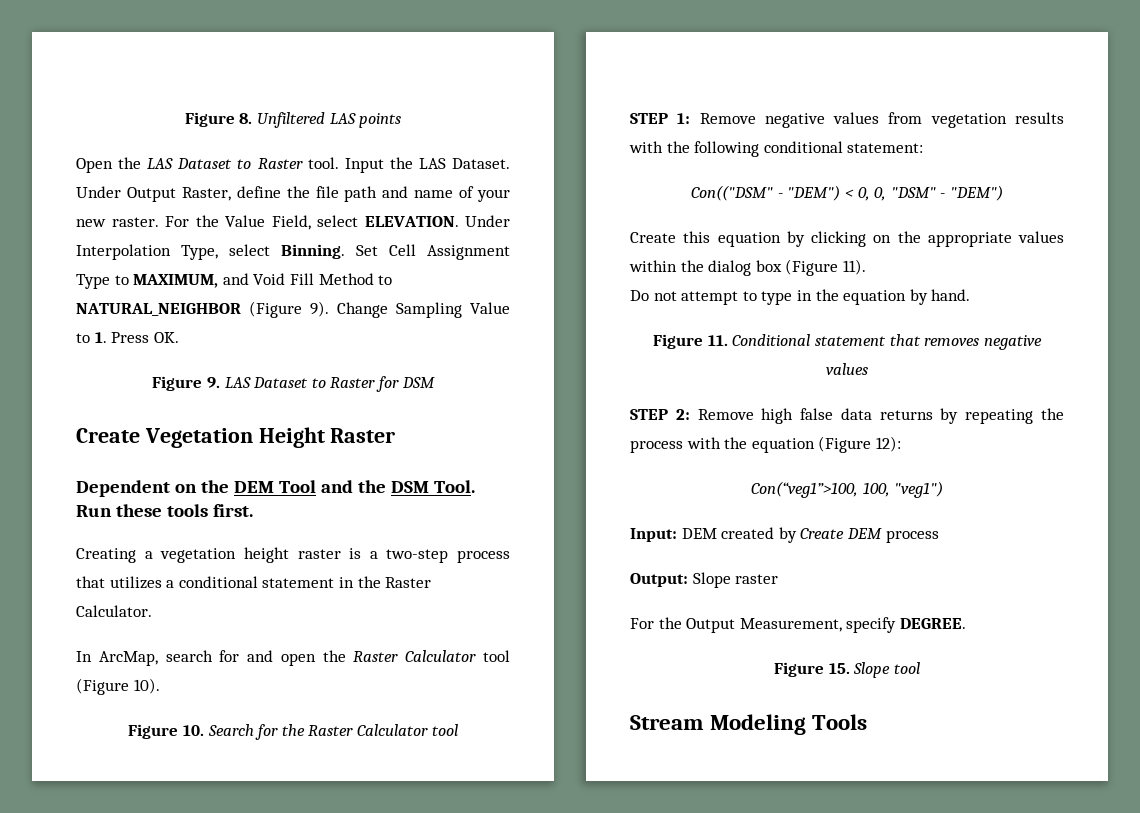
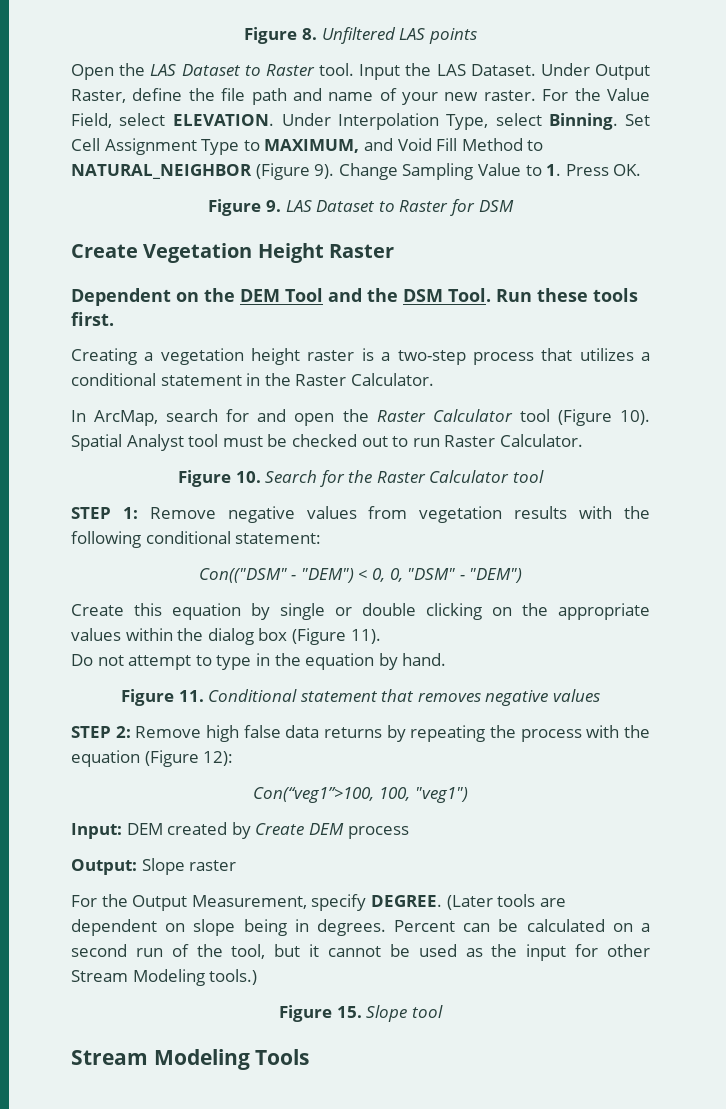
(160, 686) none -> [71,434,583,451] Spatial Analyst tool must be checked out to run Raster Calculator.
(805, 239) none -> [280,603,416,620] single or double
(966, 623) none -> [446,894,566,910] [71,919,650,936] [71,944,650,961] [71,969,258,986] (Later tools are dependent on slope being in degrees. Percent can be calculated on a second run of the tool, but it cannot be used as the input for other Stream Modeling tools.)

